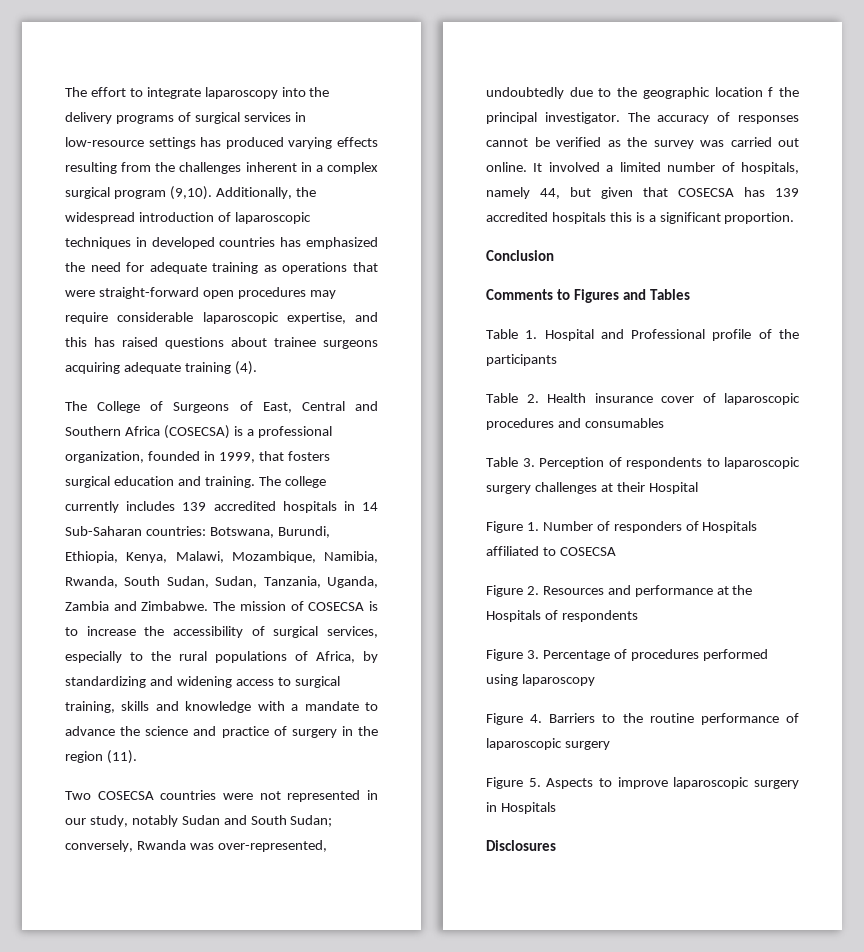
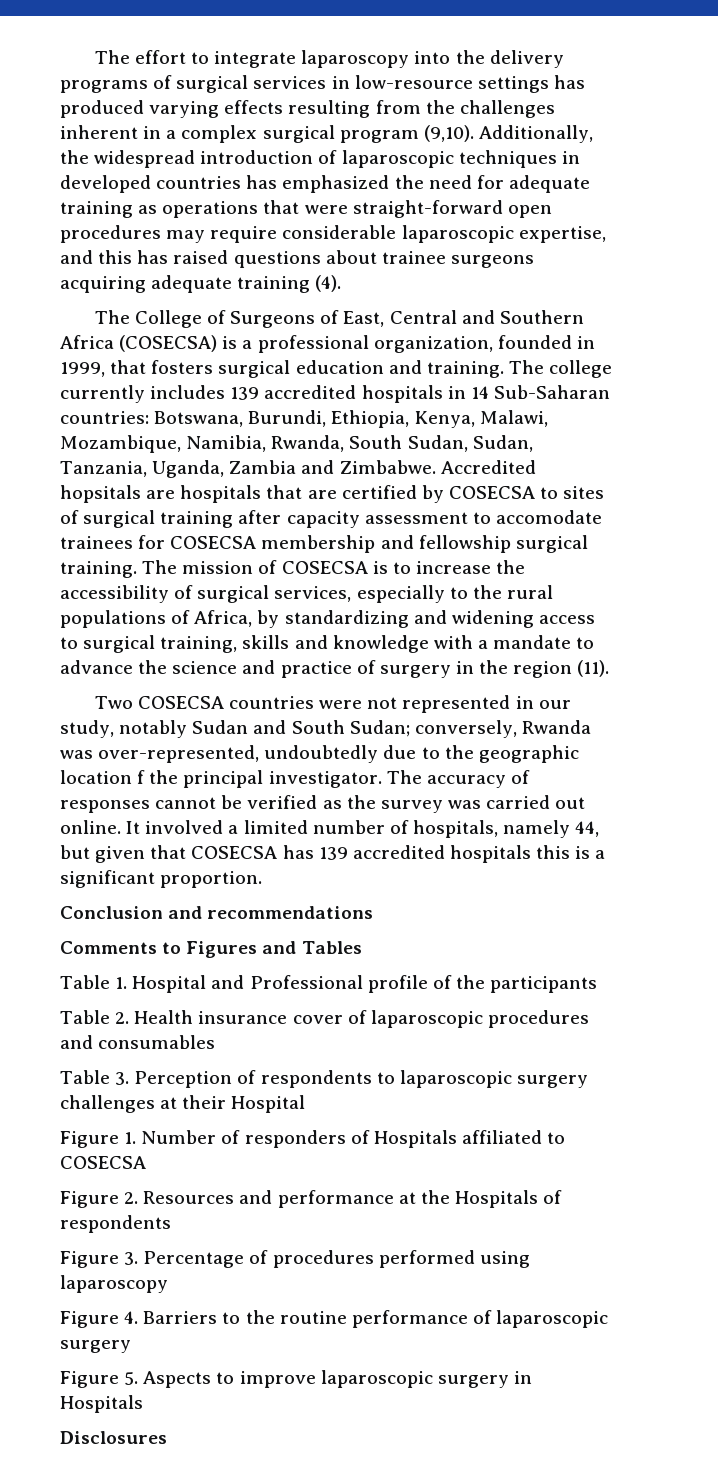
(209, 606) none -> [440,460,536,474] [60,485,605,503] [60,510,602,528] [60,535,588,553] [60,561,137,578] Accredited hopsitals are hospitals that are certified by COSECSA to sites of surgical training after capacity assessment to accomodate trainees for COSECSA membership and fellowship surgical training.
(554, 255) none -> [168,906,374,919] and recommendations

